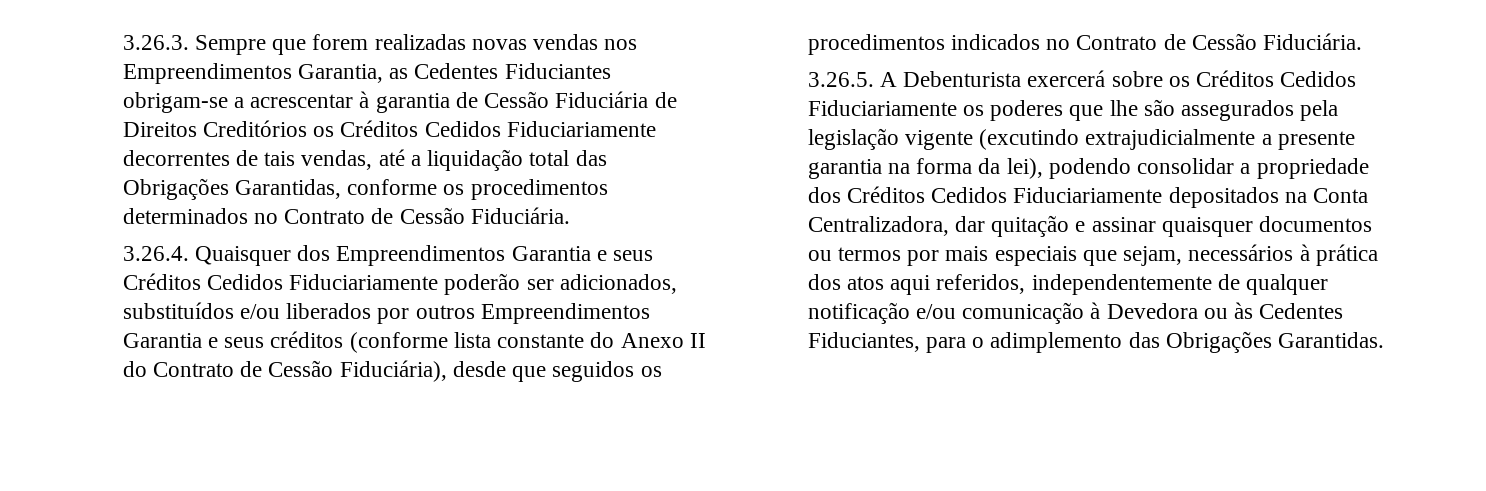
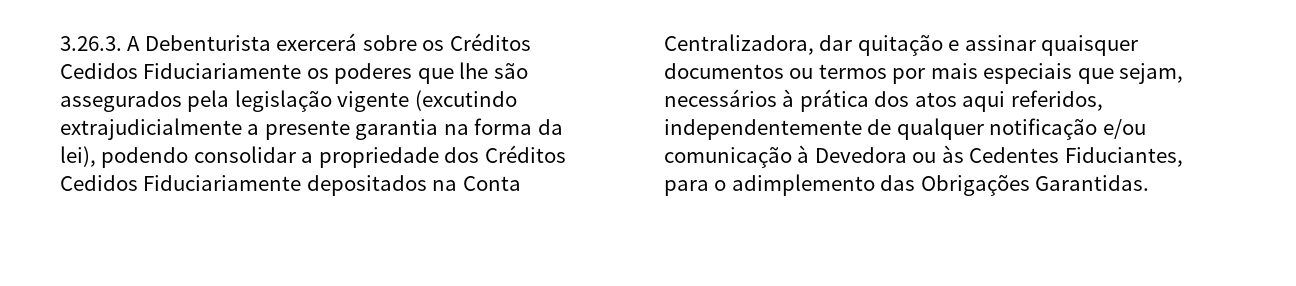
[195,34,638,55] [122,63,611,84] [122,91,677,113] [122,120,656,137] [122,149,607,171] [122,178,608,200] [122,207,570,224] [122,245,654,266] [122,273,677,295] [122,302,650,324] [122,331,706,353] [122,360,662,382] [807,33,1363,55] [807,72,874,87] Sempre que forem realizadas novas vendas nos Empreendimentos Garantia, as Cedentes Fiduciantes obrigam-se a acrescentar à garantia de Cessão Fiduciária de Direitos Creditórios os Créditos Cedidos Fiduciariamente decorrentes de tais vendas, até a liquidação total das Obrigações Garantidas, conforme os procedimentos determinados no Contrato de Cessão Fiduciária. // 3.26.4. Quaisquer dos Empreendimentos Garantia e seus Créditos Cedidos Fiduciariamente poderão ser adicionados, substituídos e/ou liberados por outros Empreendimentos Garantia e seus créditos (conforme lista constante do Anexo II do Contrato de Cessão Fiduciária), desde que seguidos os procedimentos indicados no Contrato de Cessão Fiduciária. // 3.26.5. -> (122, 43) none

